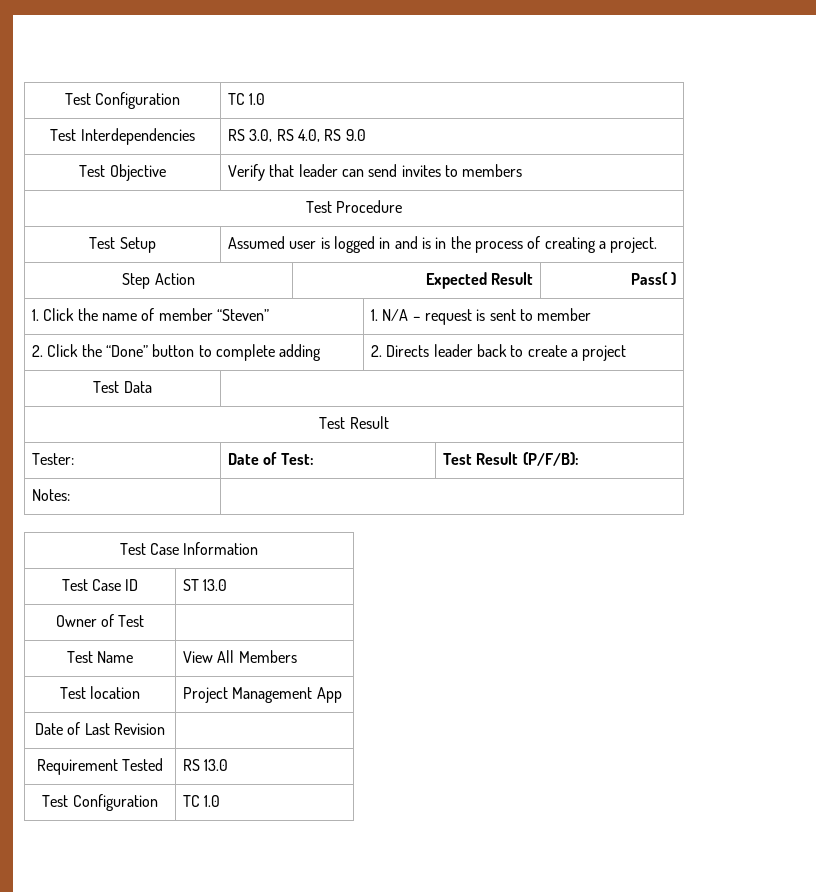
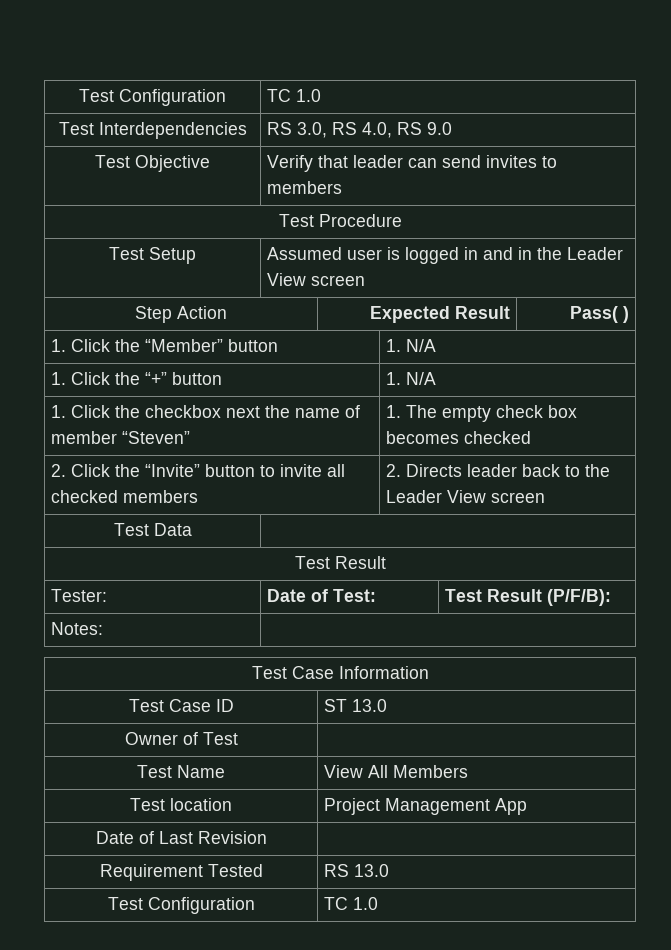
[422,237,432,249] is -> (514, 253) none
[475,236,658,253] process of creating a project. -> [567,247,624,260] [267,273,366,286] Leader View screen
(98, 314) none -> [145,339,279,352] [386,339,437,352] [51,372,223,385] [386,372,437,385] [51,405,291,418] “Member” button | 1. N/A // 1. Click the “+” button | 1. N/A // 1. Click the checkbox next the
[382,308,592,325] N/A – request is sent to member -> [406,405,578,422] [386,431,532,444] The empty check box becomes checked
[106,345,149,357] “Done” -> [145,464,201,477] “Invite”
[216,344,322,361] complete adding -> [280,464,346,477] [51,490,199,503] invite all checked members
[527,345,627,361] create a project -> [585,464,611,477] [386,490,546,503] the Leader View screen

